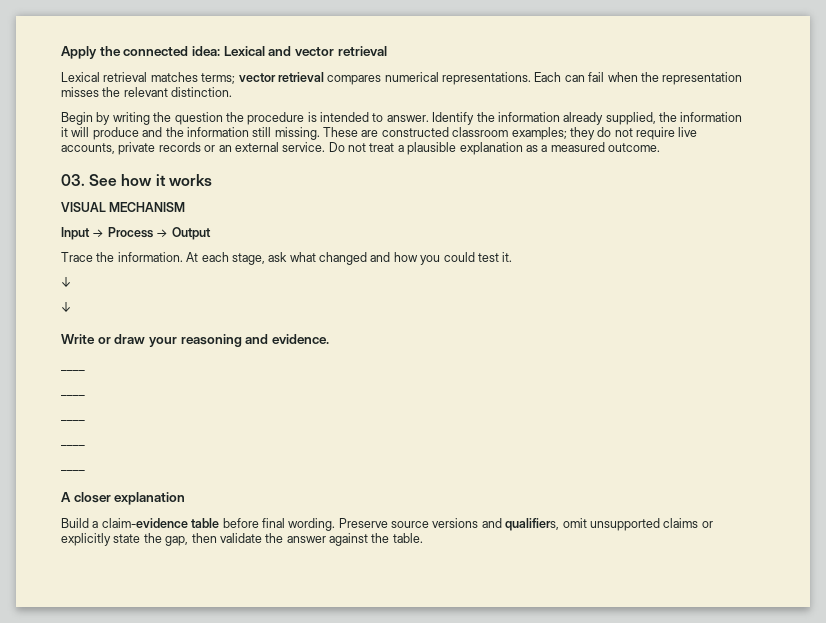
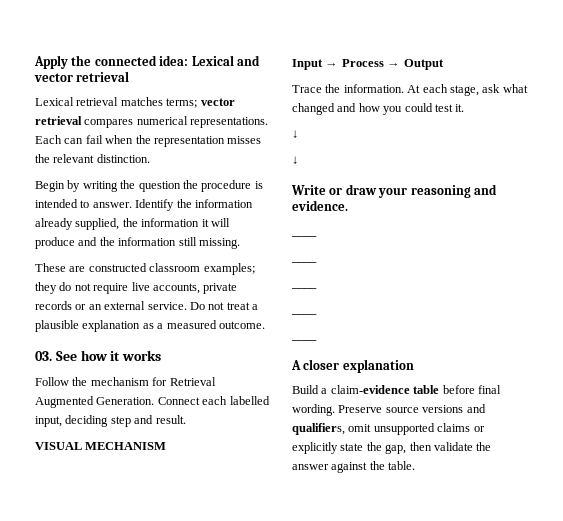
(320, 133) none -> (240, 243) //
(212, 180) none -> [35,377,216,386] [35,396,270,408] [35,415,186,427] // Follow the mechanism for Retrieval Augmented Generation. Connect each labelled input, deciding step and result.

